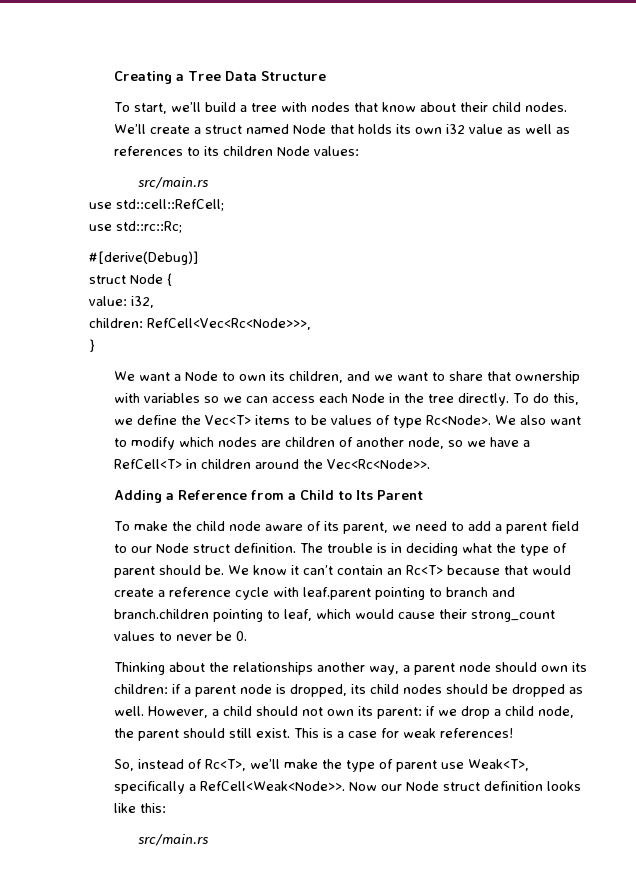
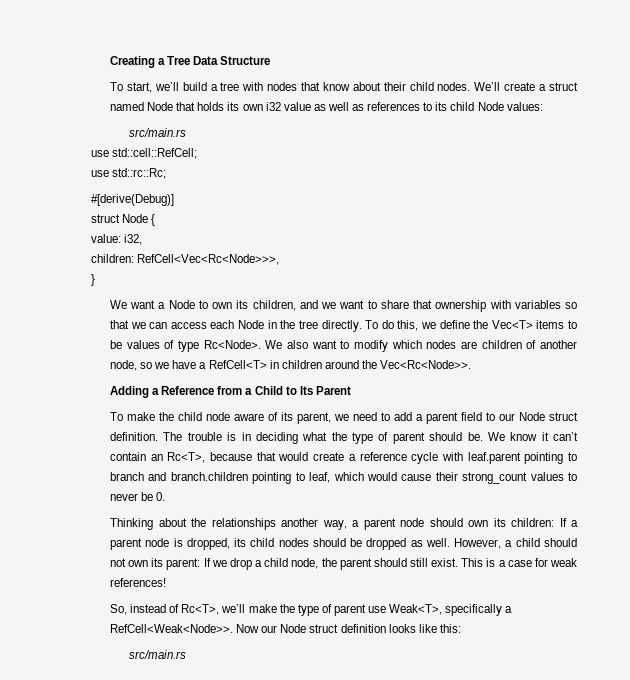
[222,146,273,156] children -> [450,102,475,111] child
(219, 399) none -> [110,320,130,329] that
[405,565,443,575] Rc<T> -> [167,452,206,463] Rc<T>,
[171,684,181,694] if -> [559,518,567,527] If
[425,706,435,716] if -> [203,558,211,567] If

